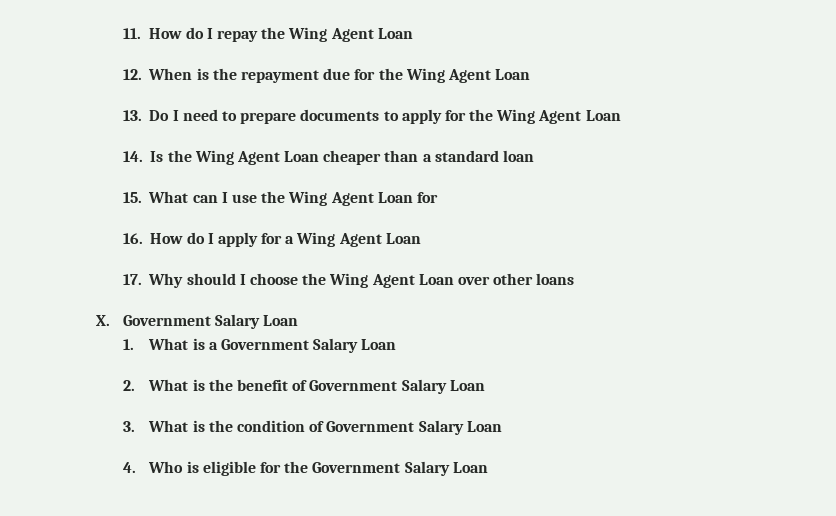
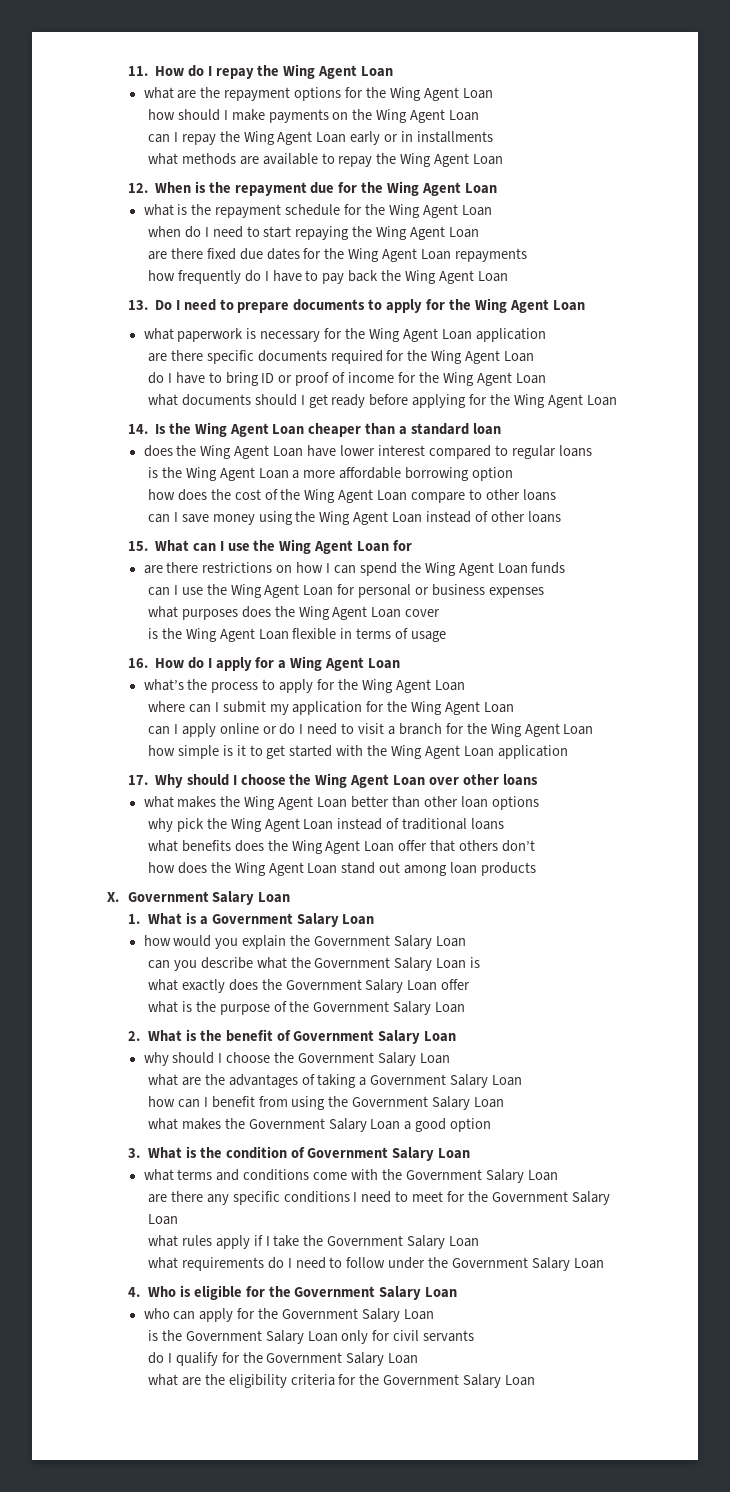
(413, 33) none -> [143,87,493,101] [147,109,480,123] [147,131,493,145] [147,153,504,167] // what are the repayment options for the Wing Agent Loan // how should I make payments on the Wing Agent Loan // can I repay the Wing Agent Loan early or in installments // what methods are available to repay the Wing Agent Loan
(531, 74) none -> [143,204,492,218] [147,226,479,240] [147,248,527,262] [147,270,508,284] // what is the repayment schedule for the Wing Agent Loan // when do I need to start repaying the Wing Agent Loan // are there fixed due dates for the Wing Agent Loan repayments // how frequently do I have to pay back the Wing Agent Loan
(621, 115) none -> [143,328,546,342] [147,350,535,364] [147,372,546,386] [147,394,617,408] // what paperwork is necessary for the Wing Agent Loan application // are there specific documents required for the Wing Agent Loan // do I have to bring ID or proof of income for the Wing Agent Loan // what documents should I get ready before applying for the Wing Agent Loan
(535, 156) none -> [143,445,592,459] [147,467,514,481] [147,489,556,503] [147,511,561,525] // does the Wing Agent Loan have lower interest compared to regular loans // is the Wing Agent Loan a more affordable borrowing option // how does the cost of the Wing Agent Loan compare to other loans // can I save money using the Wing Agent Loan instead of other loans
(438, 197) none -> [143,562,566,576] [147,584,544,598] [147,606,441,620] [147,628,447,642] // are there restrictions on how I can spend the Wing Agent Loan funds // can I use the Wing Agent Loan for personal or business expenses // what purposes does the Wing Agent Loan cover // is the Wing Agent Loan flexible in terms of usage
(421, 238) none -> [143,679,465,693] [147,701,514,715] [147,723,594,737] [147,745,568,759] // what’s the process to apply for the Wing Agent Loan // where can I submit my application for the Wing Agent Loan // can I apply online or do I need to visit a branch for the Wing Agent Loan // how simple is it to get started with the Wing Agent Loan application
(575, 279) none -> [143,796,539,810] [147,818,505,832] [147,840,535,854] [147,862,536,876] // what makes the Wing Agent Loan better than other loan options // why pick the Wing Agent Loan instead of traditional loans // what benefits does the Wing Agent Loan offer that others don’t // how does the Wing Agent Loan stand out among loan products
(397, 344) none -> [143,935,466,949] [147,957,481,971] [147,979,471,993] [147,1001,466,1015] // how would you explain the Government Salary Loan // can you describe what the Government Salary Loan is // what exactly does the Government Salary Loan offer // what is the purpose of the Government Salary Loan
(485, 385) none -> [143,1052,450,1066] [147,1074,523,1088] [147,1096,505,1110] [147,1118,492,1132] // why should I choose the Government Salary Loan // what are the advantages of taking a Government Salary Loan // how can I benefit from using the Government Salary Loan // what makes the Government Salary Loan a good option
(502, 426) none -> [143,1169,558,1183] [147,1191,610,1205] [147,1214,178,1225] [147,1235,480,1249] [147,1257,604,1271] // what terms and conditions come with the Government Salary Loan // are there any specific conditions I need to meet for the Government Salary Loan // what rules apply if I take the Government Salary Loan // what requirements do I need to follow under the Government Salary Loan
(488, 467) none -> [143,1308,434,1322] [147,1330,475,1344] [147,1352,419,1366] [147,1374,536,1388] // who can apply for the Government Salary Loan // is the Government Salary Loan only for civil servants // do I qualify for the Government Salary Loan // what are the eligibility criteria for the Government Salary Loan

